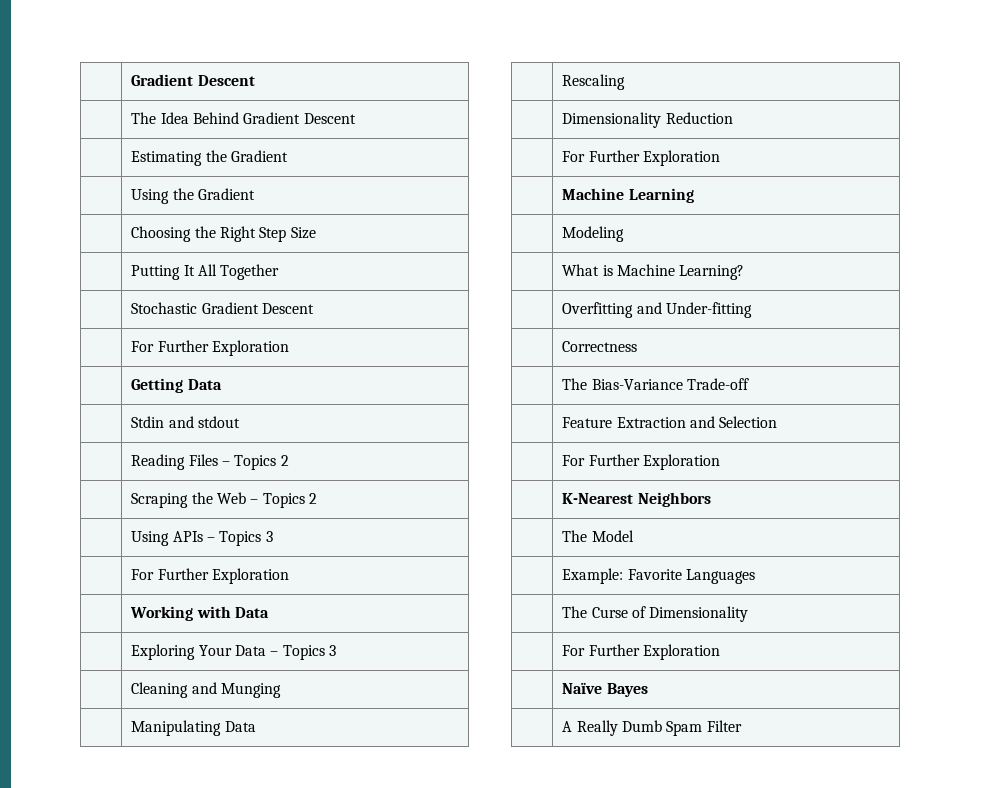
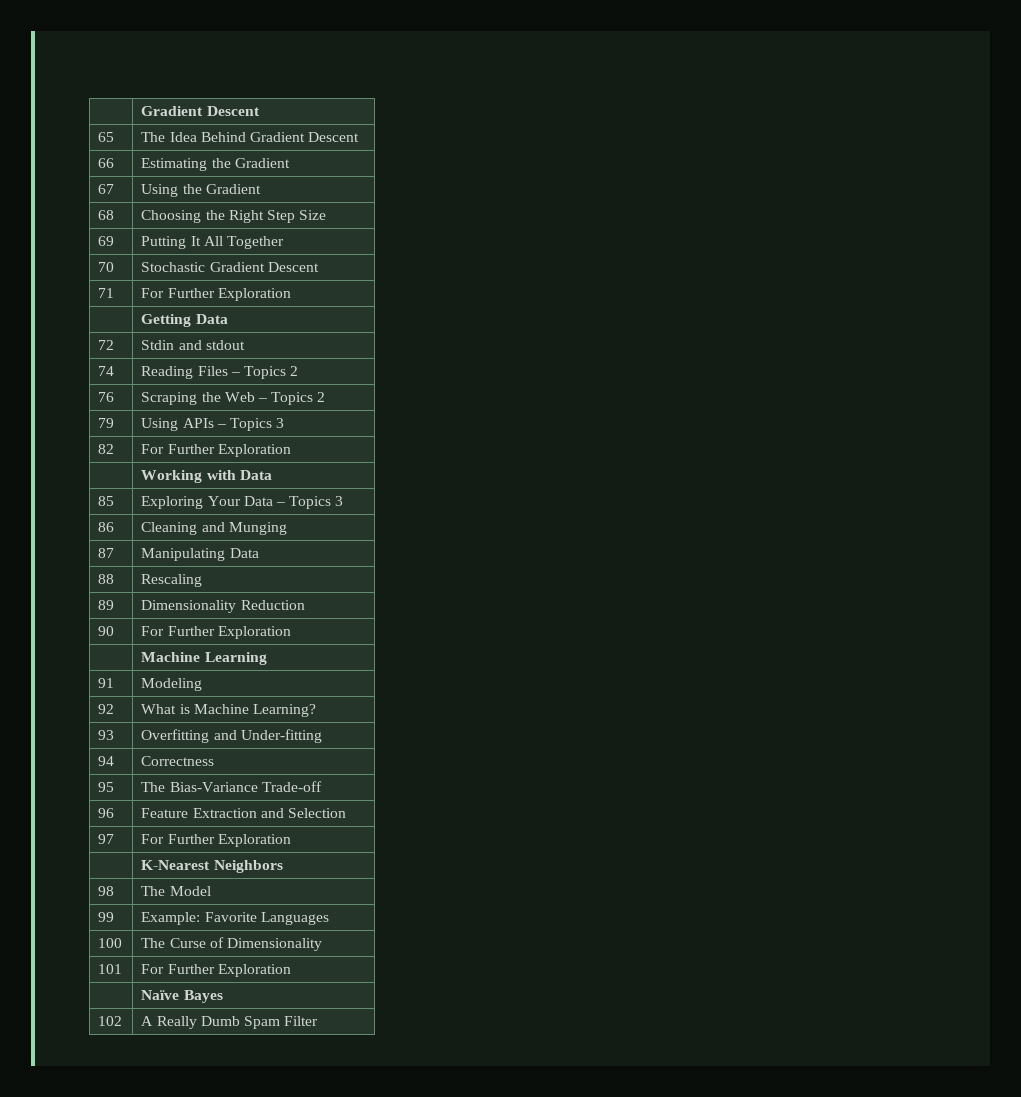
[131,74,255,86] | Gradient Descent // -> [141,106,260,116] [98,132,115,142] | Gradient Descent // 65
(356, 118) none -> [98,158,115,168] 66
(289, 156) none -> [98,184,115,194] 67
(256, 194) none -> [98,210,115,220] 68
(316, 233) none -> [98,236,115,246] 69
(280, 272) none -> [98,262,115,272] 70
(315, 308) none -> [98,288,115,298] 71
(222, 384) none -> [98,340,115,350] 72
(241, 422) none -> [98,366,115,376] 74
(289, 460) none -> [98,392,115,402] 76
(317, 498) none -> [98,418,115,428] 79
(273, 536) none -> [98,444,115,454] 82
(270, 612) none -> [98,496,115,506] 85
(336, 650) none -> [98,522,115,532] 86
(282, 690) none -> [98,548,115,558] 87
(256, 726) none -> [98,574,115,584] 88
(626, 82) none -> [98,600,115,610] 89
(733, 118) none -> [98,626,115,636] 90
(694, 195) none -> [98,678,115,688] 91
(625, 234) none -> [98,704,115,714] 92
(745, 272) none -> [98,730,115,740] 93
(753, 310) none -> [98,756,115,766] 94
(638, 346) none -> [98,782,115,792] 95
(750, 384) none -> [98,808,115,818] 96
(778, 422) none -> [98,834,115,844] 97
(711, 499) none -> [98,886,115,896] 98
(634, 536) none -> [98,912,115,922] 99
(756, 576) none -> [98,938,123,948] 100
(749, 614) none -> [98,964,123,974] 101
(648, 690) none -> [98,1016,123,1026] 102

